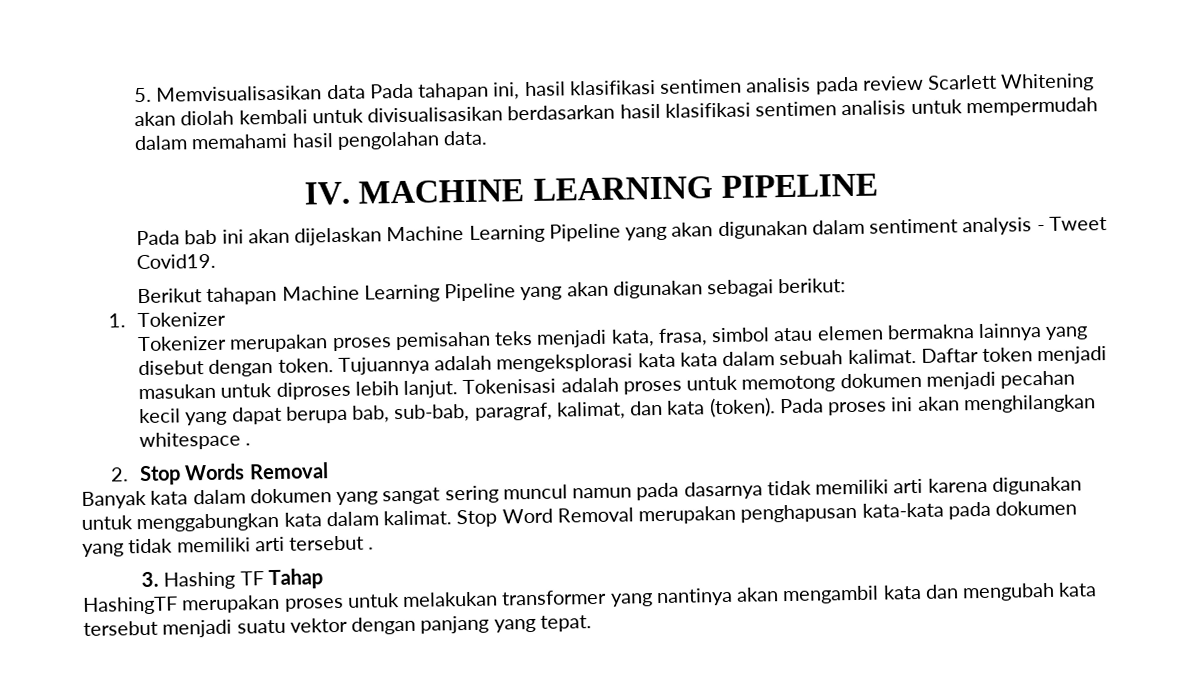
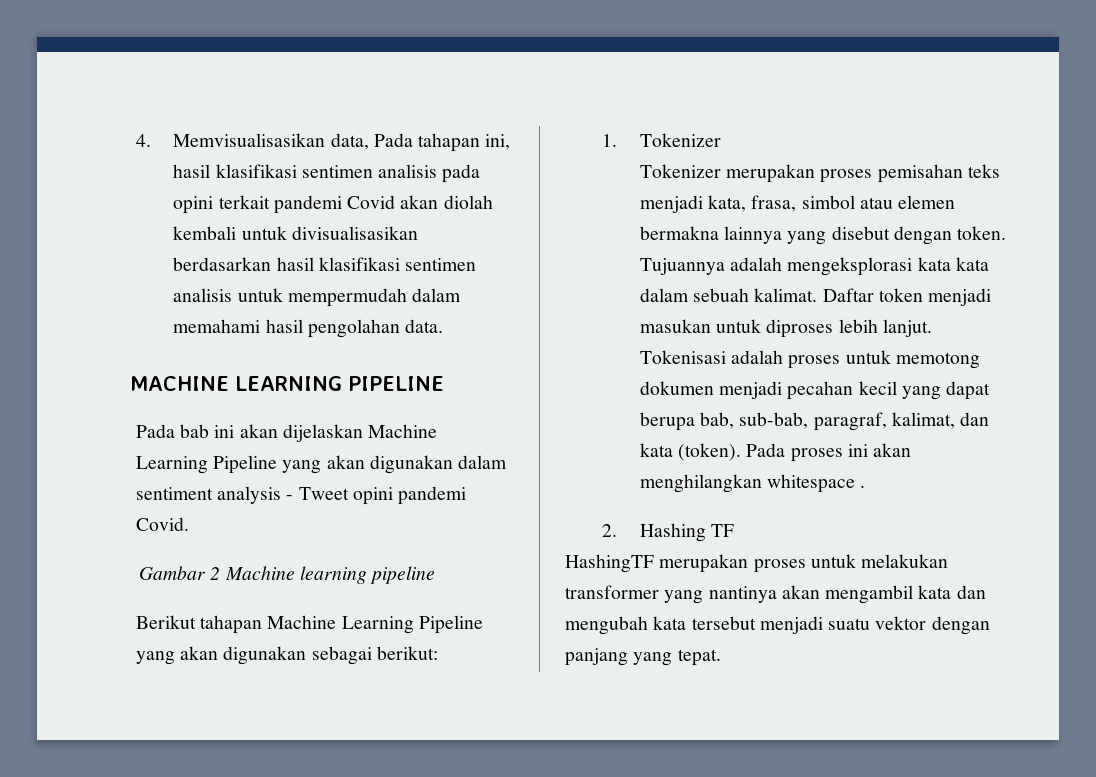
[134,84,366,103] 5. Memvisualisasikan data -> [135,133,369,150] 4. Memvisualisasikan data,
[861,73,1095,92] review Scarlett Whitening -> [173,195,396,214] opini terkait pandemi Covid
[304,181,351,206] IV. -> (444, 326) none
[136,253,217,270] Covid19. -> [352,486,467,505] [135,517,189,531] [138,566,436,584] opini pandemi Covid. // Gambar 2 Machine learning pipeline
[139,462,329,486] [81,476,1082,509] [81,500,1078,533] [82,535,375,557] [141,571,160,588] Stop Words Removal // Banyak kata dalam dokumen yang sangat sering muncul namun pada dasarnya tidak memiliki arti karena digunakan untuk menggabungkan kata dalam kalimat. Stop Word Removal merupakan penghapusan kata-kata pada dokumen yang tidak memiliki arti tersebut . // 3. -> (618, 530) none
[267,568,323,590] Tahap -> (735, 530) none

